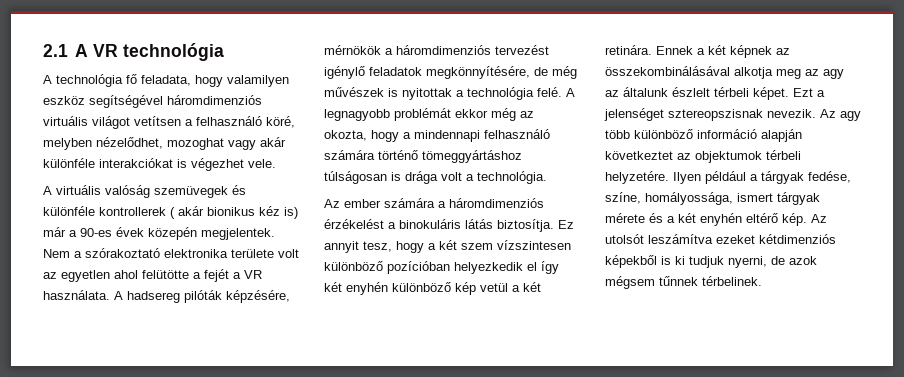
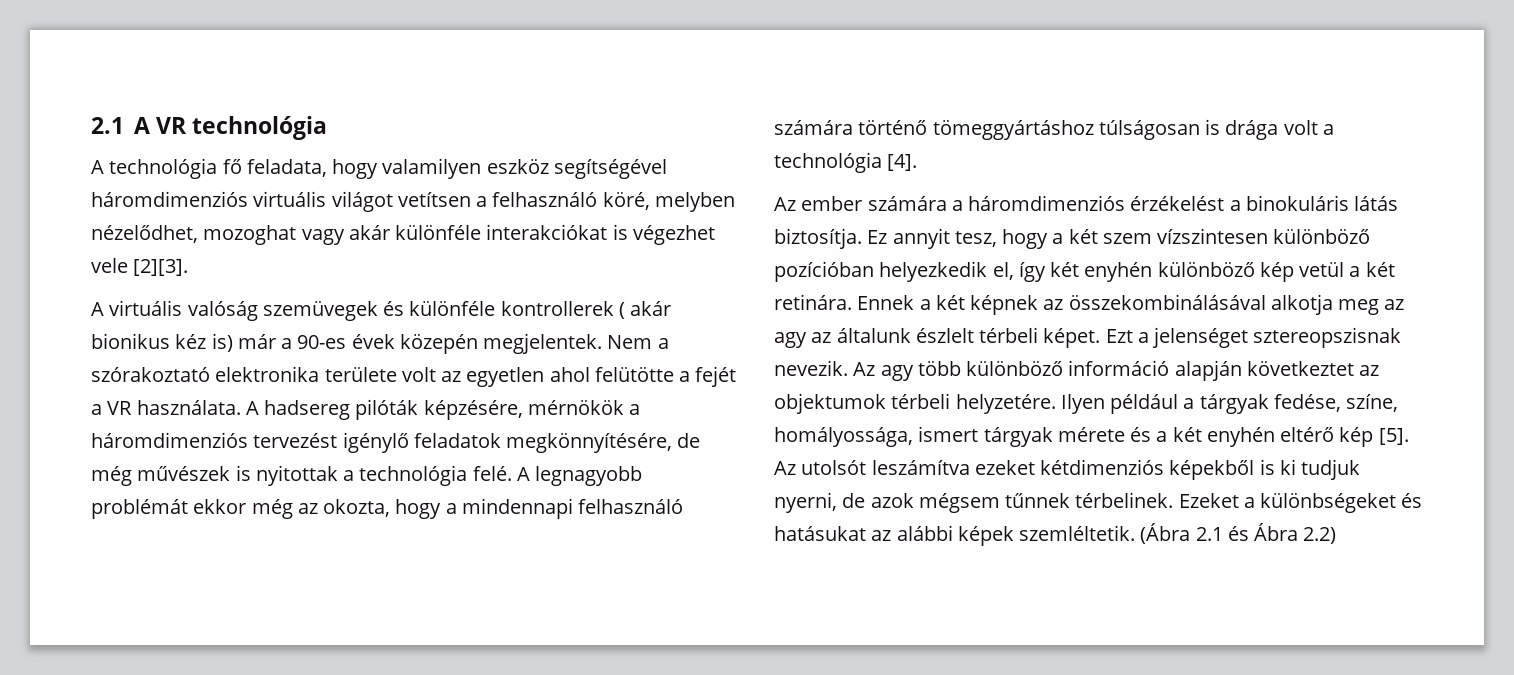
[248,159,276,168] vele. -> [91,258,189,276] vele [2][3].
[477,171,547,184] technológia. -> [774,152,918,173] technológia [4].
[527,262,537,271] el -> [992,262,1014,280] el,
[782,213,807,226] kép. -> [1339,427,1409,447] kép [5].
(762, 281) none -> [1178,493,1423,513] [774,523,1337,546] Ezeket a különbségeket és hatásukat az alábbi képek szemléltetik. (Ábra 2.1 és Ábra 2.2)

